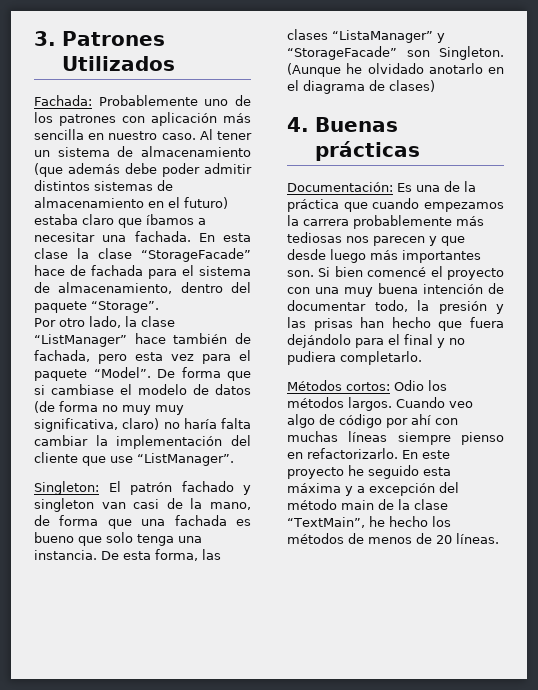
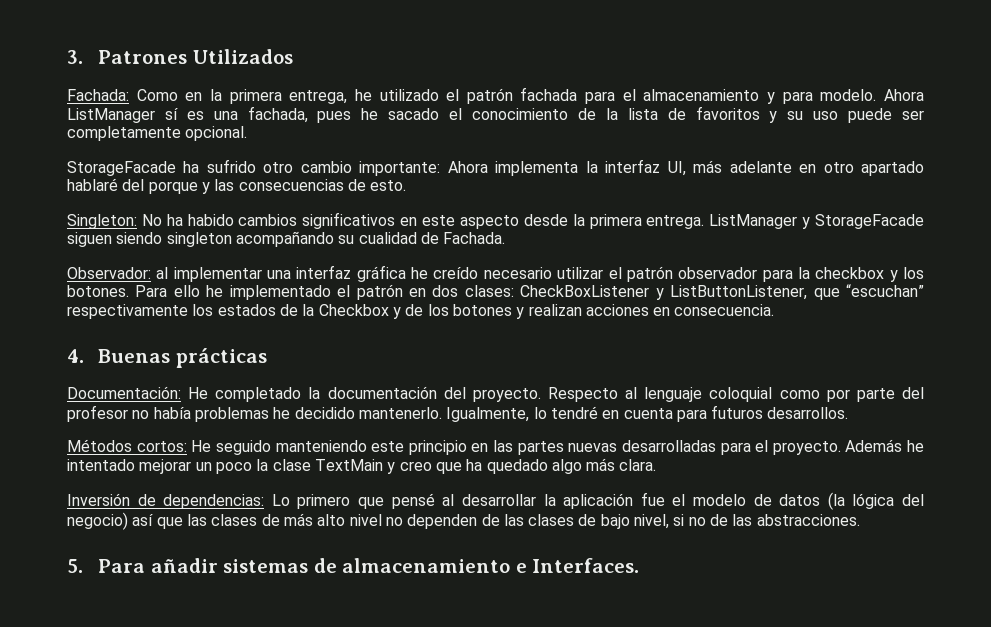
[98,95,251,106] [34,112,251,126] [34,129,252,140] [34,146,251,157] [34,163,252,177] [34,180,173,191] [34,197,228,209] [34,214,206,228] [34,231,251,242] [34,248,252,262] [34,265,251,279] [34,282,252,294] [34,301,159,313] [34,316,175,328] [34,333,251,347] [34,350,251,364] [34,367,251,381] [34,384,251,395] [34,401,184,415] [34,418,251,432] [34,435,251,449] [34,452,234,466] [34,481,251,495] [34,498,251,512] [34,515,252,529] [34,532,202,546] [34,549,221,561] [287,29,445,43] [287,46,504,60] [287,63,504,77] [287,80,435,94] [287,117,399,132] [315,141,421,161] [287,181,476,192] [287,198,504,212] [287,215,484,229] [287,232,465,246] [287,249,481,263] [287,266,504,280] [287,283,504,297] [287,300,504,314] [287,317,504,331] [287,334,465,348] [287,351,422,365] [287,380,447,391] [287,397,473,411] [287,414,458,428] [287,431,504,445] [287,448,450,459] [287,465,451,479] [287,482,459,496] [287,499,448,510] [287,516,451,528] [287,533,499,544] Probablemente uno de los patrones con aplicación más sencilla en nuestro caso. Al tener un sistema de almacenamiento (que además debe poder admitir distintos sistemas de almacenamiento en el futuro) estaba claro que íbamos a necesitar una fachada. En esta clase la clase “StorageFacade” hace de fachada para el sistema de almacenamiento, dentro del paquete “Storage”. // Por otro lado, la clase “ListManager” hace también de fachada, pero esta vez para el paquete “Model”. De forma que si cambiase el modelo de datos (de forma no muy muy significativa, claro) no haría falta cambiar la implementación del cliente que use “ListManager”. // Singleton: El patrón fachado y singleton van casi de la mano, de forma que una fachada es bueno que solo tenga una instancia. De esta forma, las clases “ListaManager” y “StorageFacade” son Singleton. (Aunque he olvidado anotarlo en el diagrama de clases) // 4. Buenas prácticas // Documentación: Es una de la práctica que cuando empezamos la carrera probablemente más tediosas nos parecen y que desde luego más importantes son. Si bien comencé el proyecto con una muy buena intención de documentar todo, la presión y las prisas han hecho que fuera dejándolo para el final y no pudiera completarlo. // Métodos cortos: Odio los métodos largos. Cuando veo algo de código por ahí con muchas líneas siempre pienso en refactorizarlo. En este proyecto he seguido esta máxima y a excepción del método main de la clase “TextMain”, he hecho los métodos de menos de 20 líneas. -> [136,87,924,104] [67,106,925,123] [67,126,248,141] [67,159,925,176] [67,178,407,194] [67,212,925,229] [67,231,506,247] [67,265,925,282] [67,284,925,300] [67,304,775,319] [67,348,267,368] [67,386,924,402] [67,405,849,422] [67,439,924,455] [67,458,657,474] [67,492,924,510] [67,512,860,530] [67,558,640,573] Como en la primera entrega, he utilizado el patrón fachada para el almacenamiento y para modelo. Ahora ListManager sí es una fachada, pues he sacado el conocimiento de la lista de favoritos y su uso puede ser completamente opcional. // StorageFacade ha sufrido otro cambio importante: Ahora implementa la interfaz UI, más adelante en otro apartado hablaré del porque y las consecuencias de esto. // Singleton: No ha habido cambios significativos en este aspecto desde la primera entrega. ListManager y StorageFacade siguen siendo singleton acompañando su cualidad de Fachada. // Observador: al implementar una interfaz gráfica he creído necesario utilizar el patrón observador para la checkbox y los botones. Para ello he implementado el patrón en dos clases: CheckBoxListener y ListButtonListener, que “escuchan” respectivamente los estados de la Checkbox y de los botones y realizan acciones en consecuencia. // 4. Buenas prácticas // Documentación: He completado la documentación del proyecto. Respecto al lenguaje coloquial como por parte del profesor no había problemas he decidido mantenerlo. Igualmente, lo tendré en cuenta para futuros desarrollos. // Métodos cortos: He seguido manteniendo este principio en las partes nuevas desarrolladas para el proyecto. Además he intentado mejorar un poco la clase TextMain y creo que ha quedado algo más clara. // Inversión de dependencias: Lo primero que pensé al desarrollar la aplicación fue el modelo de datos (la lógica del negocio) así que las clases de más alto nivel no dependen de las clases de bajo nivel, si no de las abstracciones. // 5. Para añadir sistemas de almacenamiento e Interfaces.

